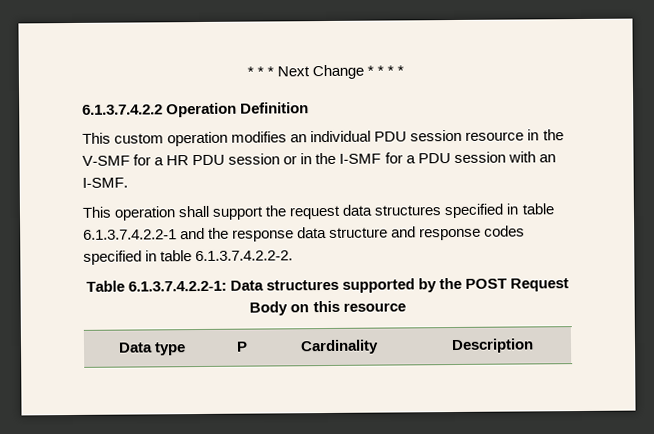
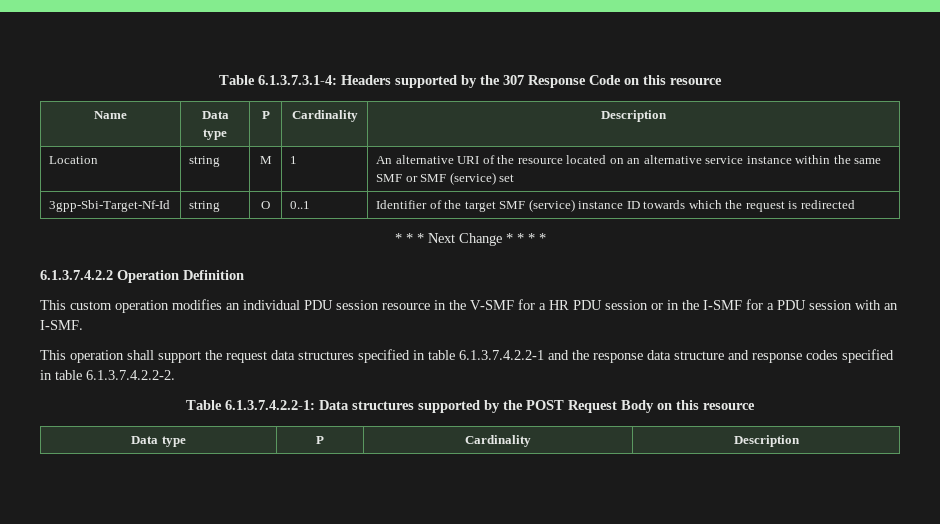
(246, 71) none -> [219,75,722,88] [94,111,127,119] [201,111,229,119] [203,129,227,140] [261,111,270,119] [291,110,358,122] [601,110,667,122] [49,156,99,164] [189,156,221,167] [259,156,272,164] [290,156,298,164] [376,155,882,164] [376,172,515,185] [49,200,171,212] [189,201,221,212] [261,201,270,209] [290,201,311,209] [376,199,855,212] Table 6.1.3.7.3.1-4: Headers supported by the 307 Response Code on this resource // Name | Data type | P | Cardinality | Description // Location | string | M | 1 | An alternative URI of the resource located on an alternative service instance within the same SMF or SMF (service) set // 3gpp-Sbi-Target-Nf-Id | string | O | 0..1 | Identifier of the target SMF (service) instance ID towards which the request is redirected //

